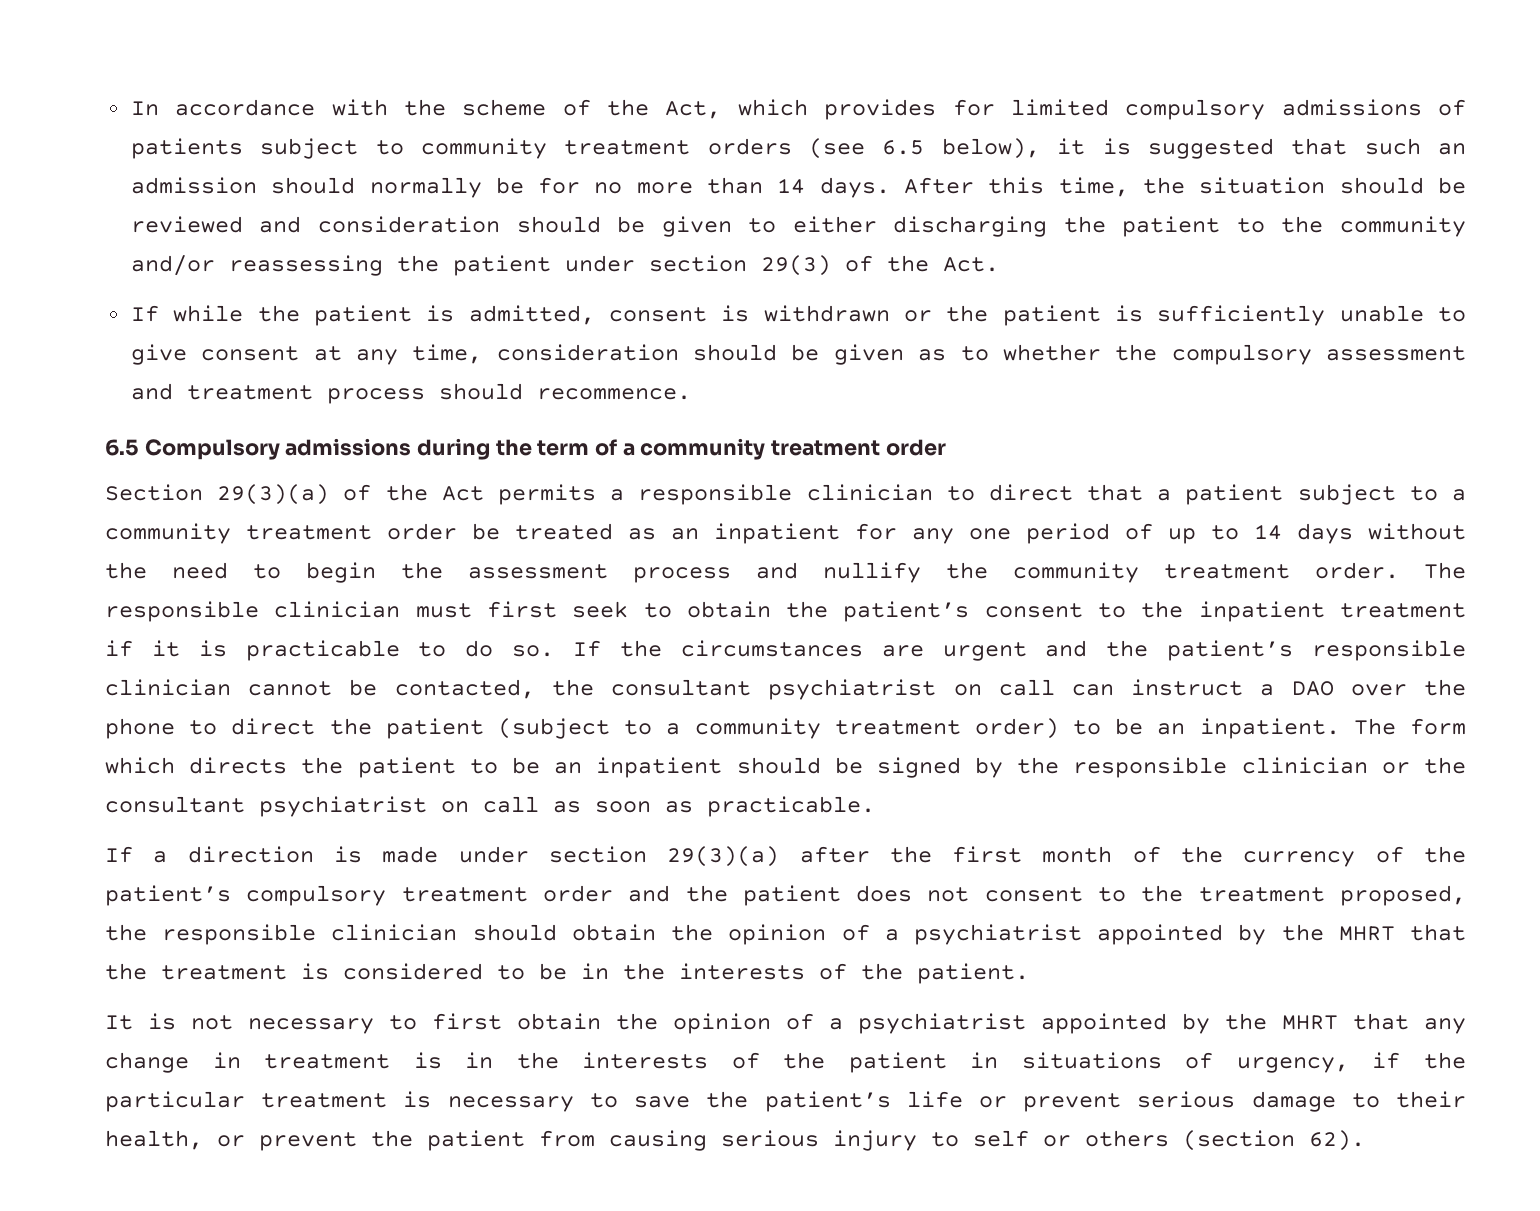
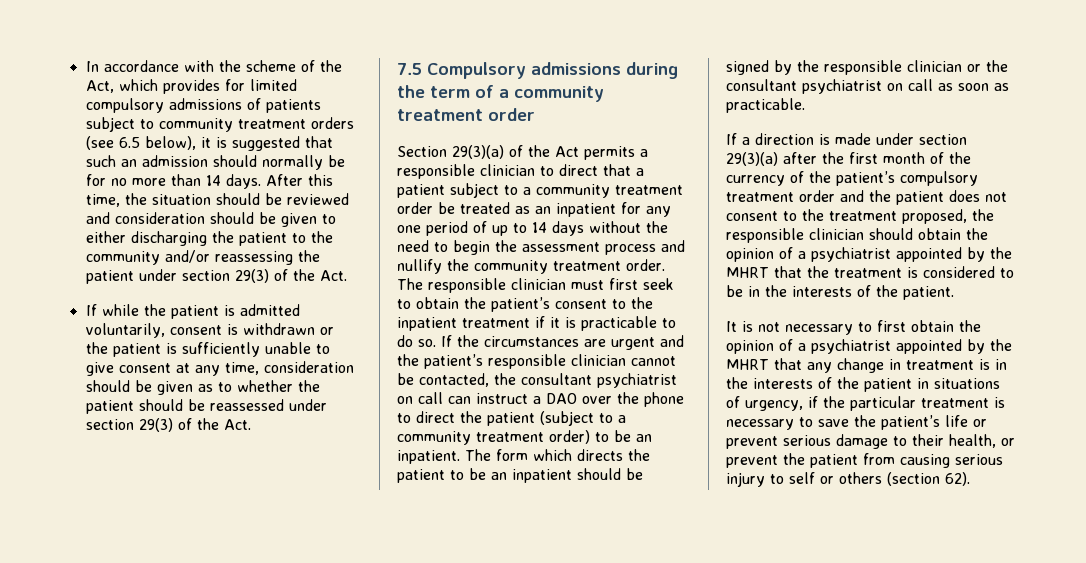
[468,305,595,325] admitted, -> [239,304,300,316] [85,323,165,338] admitted voluntarily,
[1171,344,1466,365] [130,383,691,404] [105,439,139,456] compulsory assessment and treatment process should recommence. // 6.5 -> [85,399,327,414] [85,418,251,432] [397,63,422,75] patient should be reassessed under section 29(3) of the Act. // 7.5

